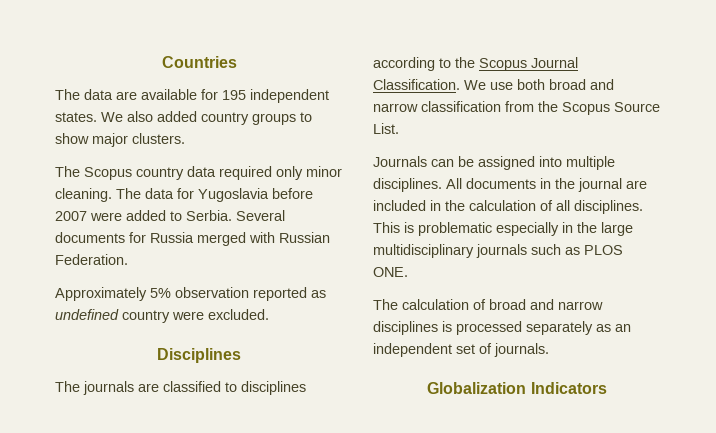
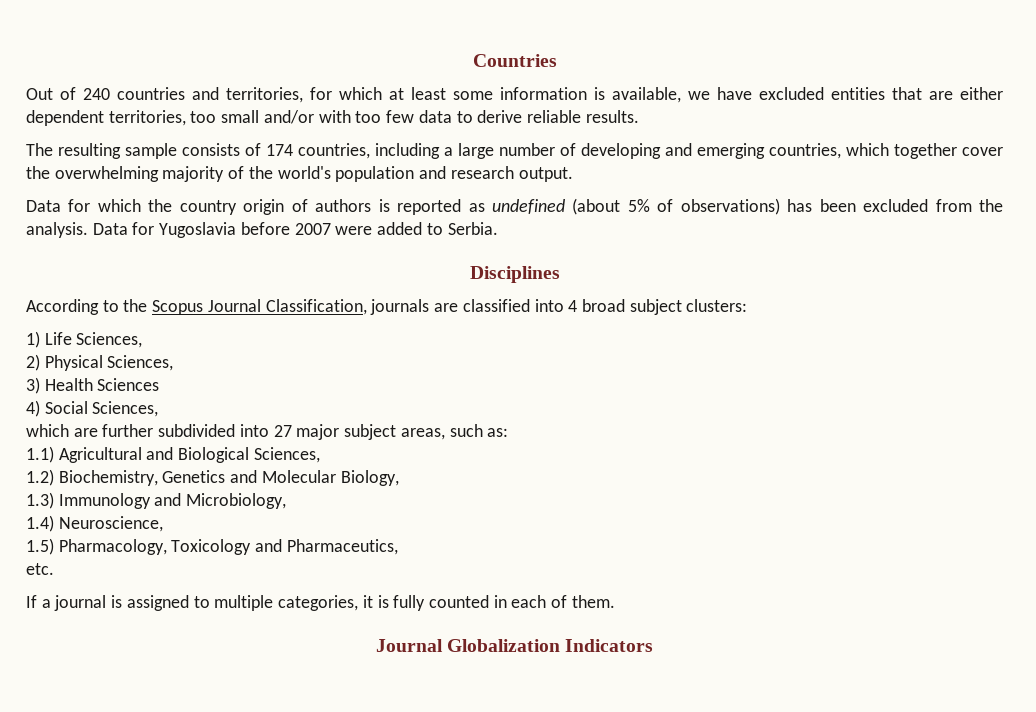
[55,89,329,103] [55,111,312,125] [55,133,185,147] [55,166,342,180] [55,188,174,202] The data are available for 195 independent states. We also added country groups to show major clusters. // The Scopus country data required only minor cleaning. The data -> [26,87,1003,103] [26,110,639,126] [26,143,1003,159] [26,166,573,182] [26,198,1004,215] [26,222,128,238] Out of 240 countries and territories, for which at least some information is available, we have excluded entities that are either dependent territories, too small and/or with too few data to derive reliable results. // The resulting sample consists of 174 countries, including a large number of developing and emerging countries, which together cover the overwhelming majority of the world's population and research output. // Data for which the country origin of authors is reported as undefined (about 5% of observations) has been excluded from the analysis. Data
[236,210,285,221] [55,232,330,246] [55,254,128,265] [55,287,326,301] [55,309,269,323] [157,348,241,363] [55,381,306,395] [373,57,578,71] [373,79,614,90] [373,101,660,115] [373,123,399,134] [373,156,615,170] [373,178,647,192] [373,200,643,214] [373,222,633,236] [373,244,623,258] [373,267,408,277] [373,299,603,310] [373,321,631,335] [373,343,549,357] Several documents for Russia merged with Russian Federation. // Approximately 5% observation reported as undefined country were excluded. // Disciplines // The journals are classified to disciplines according to the Scopus Journal Classification. We use both broad and narrow classification from the Scopus Source List. // Journals can be assigned into multiple disciplines. All documents in the journal are included in the calculation of all disciplines. This is problematic especially in the large multidisciplinary journals such as PLOS ONE. // The calculation of broad and narrow disciplines is processed separately as an independent set of journals. // -> [469,266,560,283] [26,299,748,315] [26,331,143,348] [26,354,174,371] [26,377,160,394] [26,400,159,417] [26,424,509,440] [26,446,320,463] [26,469,399,486] [26,492,287,509] [26,515,163,532] [26,538,398,555] [26,563,54,575] [26,595,615,611] [375,639,443,652] // Disciplines // According to the Scopus Journal Classification, journals are classified into 4 broad subject clusters: // 1) Life Sciences, // 2) Physical Sciences, // 3) Health Sciences // 4) Social Sciences, // which are further subdivided into 27 major subject areas, such as: // 1.1) Agricultural and Biological Sciences, // 1.2) Biochemistry, Genetics and Molecular Biology, // 1.3) Immunology and Microbiology, // 1.4) Neuroscience, // 1.5) Pharmacology, Toxicology and Pharmaceutics, // etc. // If a journal is assigned to multiple categories, it is fully counted in each of them. // Journal

